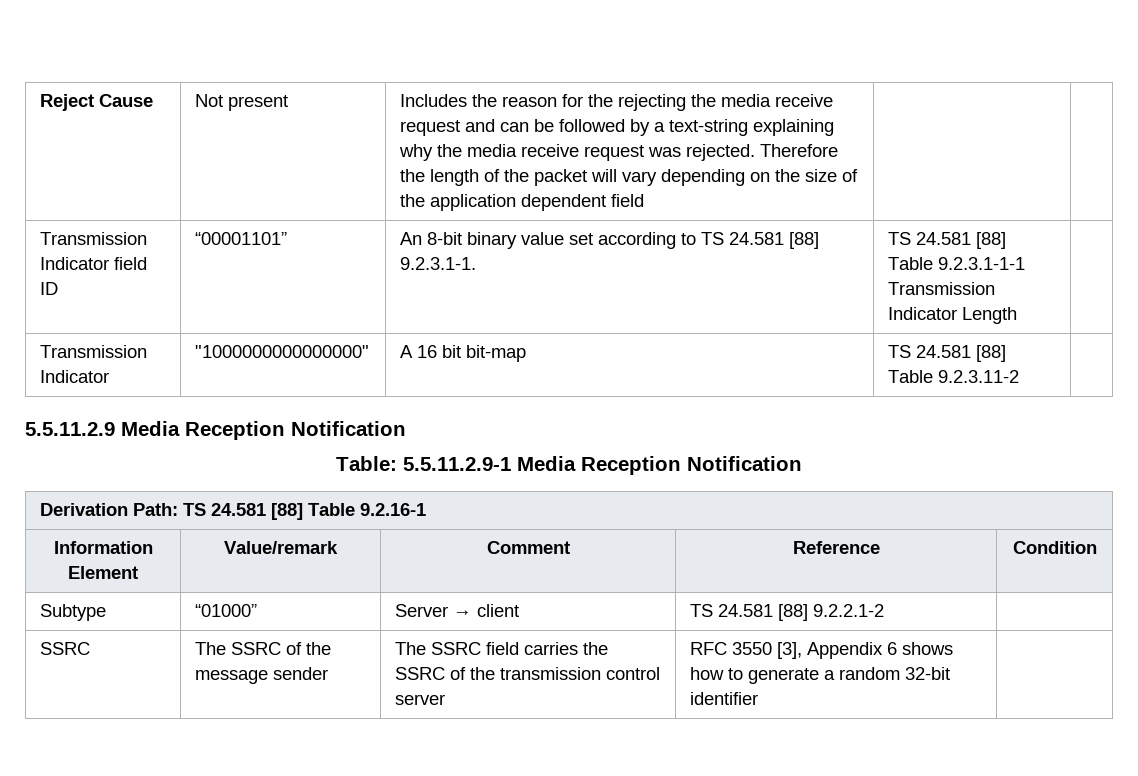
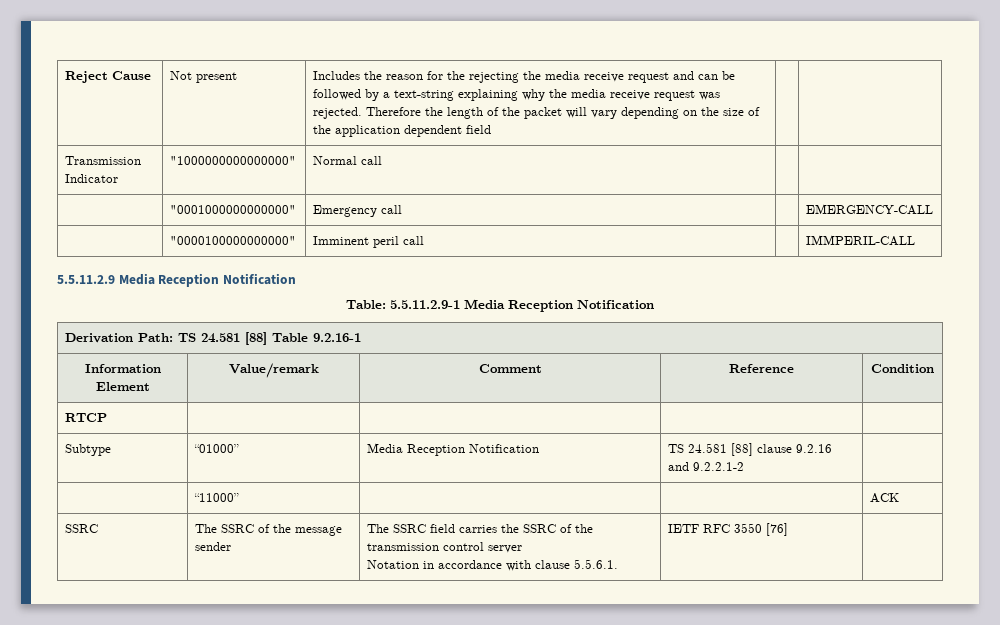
[114,257,148,270] [40,282,59,295] [195,232,288,245] [400,232,820,249] [400,257,477,270] [888,232,1007,249] [888,257,1026,270] [888,282,996,295] [888,307,1018,324] [40,345,148,358] [40,370,110,383] [195,345,370,358] [400,345,527,362] [888,345,1007,362] [888,370,1020,383] field ID | “00001101” | An 8-bit binary value set according to TS 24.581 [88] 9.2.3.1-1. | TS 24.581 [88] Table 9.2.3.1-1-1 Transmission Indicator Length | // Transmission Indicator | "1000000000000000" | A 16 bit bit-map | TS 24.581 [88] Table 9.2.3.11-2 | -> [169,156,296,165] [312,156,382,165] [169,205,296,214] [312,205,402,217] [805,204,933,215] [169,236,296,245] [312,236,424,248] [805,235,915,246] | "1000000000000000" | Normal call | | // | "0001000000000000" | Emergency call | | EMERGENCY-CALL // | "0000100000000000" | Imminent peril call | | IMMPERIL-CALL
(1097, 547) none -> [64,413,107,422] // RTCP | | | |
[395,604,520,617] [690,604,809,621] Server → client | TS 24.581 [88] -> [366,443,539,456] [667,443,832,456] [667,462,689,471] Media Reception Notification | TS 24.581 [88] clause 9.2.16 and
(885, 610) none -> [193,493,239,502] [869,493,899,503] // | “11000” | | | ACK
[690,642,954,659] [690,667,951,684] [690,692,759,705] | RFC 3550 [3], Appendix 6 shows how to generate a random 32-bit identifier -> [366,559,618,571] [667,523,788,536] // Notation in accordance with clause 5.5.6.1. | IETF RFC 3550 [76]

